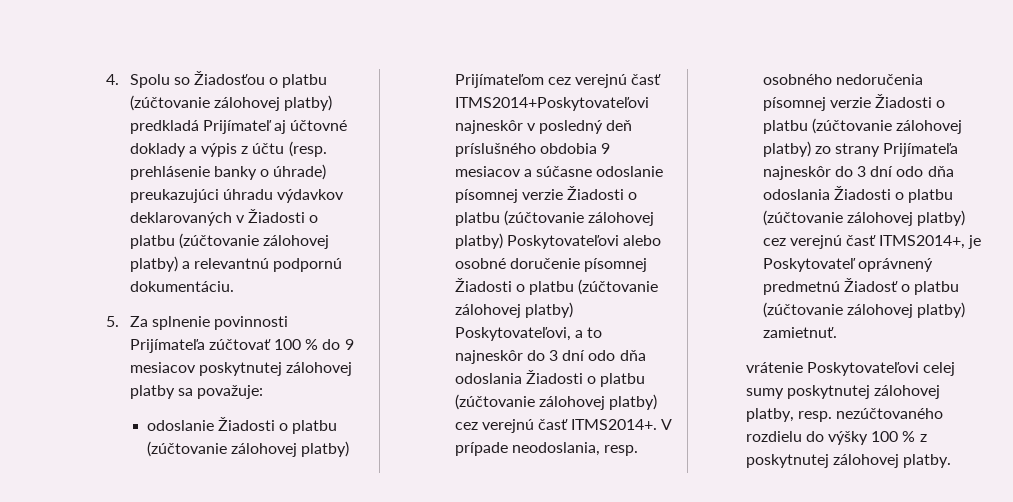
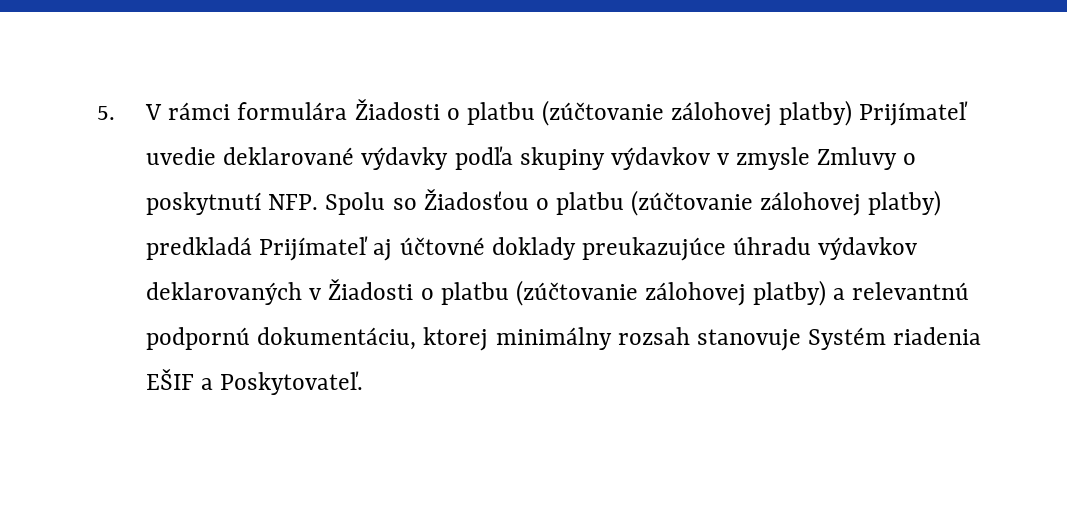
[106,74,120,85] 4. -> [96,98,969,126] [146,146,917,170] [146,192,319,215] 5. V rámci formulára Žiadosti o platbu (zúčtovanie zálohovej platby) Prijímateľ uvedie deklarované výdavky podľa skupiny výdavkov v zmysle Zmluvy o poskytnutí NFP.
[188,141,327,157] [129,164,327,180] [129,189,219,203] a výpis z účtu (resp. prehlásenie banky o úhrade) preukazujúci -> [581,237,726,261] preukazujúce
[129,281,234,292] [106,316,288,330] [129,339,354,353] [129,362,352,376] [129,385,263,399] [146,417,338,434] [146,441,350,457] [454,74,662,88] [454,97,649,111] [454,120,633,134] [454,143,611,157] [454,166,664,177] [454,186,638,203] [454,210,655,226] [454,233,662,249] [454,258,648,272] [454,278,659,295] [454,302,573,318] [454,327,603,341] [454,350,646,364] [454,370,646,387] [454,394,658,410] [454,419,673,433] [454,442,639,456] [762,74,923,85] [762,94,946,111] [762,118,963,134] [762,141,959,157] [762,166,954,180] [762,186,954,203] [762,210,966,226] [762,235,982,249] [762,258,933,272] [762,278,960,295] [762,302,966,318] [762,327,837,338] [745,362,955,376] [745,385,940,399] [745,408,943,422] [745,431,927,445] [745,454,951,468] dokumentáciu. // 5. Za splnenie povinnosti Prijímateľa zúčtovať 100 % do 9 mesiacov poskytnutej zálohovej platby sa považuje: // odoslanie Žiadosti o platbu (zúčtovanie zálohovej platby) Prijímateľom cez verejnú časť ITMS2014+Poskytovateľovi najneskôr v posledný deň príslušného obdobia 9 mesiacov a súčasne odoslanie písomnej verzie Žiadosti o platbu (zúčtovanie zálohovej platby) Poskytovateľovi alebo osobné doručenie písomnej Žiadosti o platbu (zúčtovanie zálohovej platby) Poskytovateľovi, a to najneskôr do 3 dní odo dňa odoslania Žiadosti o platbu (zúčtovanie zálohovej platby) cez verejnú časť ITMS2014+. V prípade neodoslania, resp. osobného nedoručenia písomnej verzie Žiadosti o platbu (zúčtovanie zálohovej platby) zo strany Prijímateľa najneskôr do 3 dní odo dňa odoslania Žiadosti o platbu (zúčtovanie zálohovej platby) cez verejnú časť ITMS2014+, je Poskytovateľ oprávnený predmetnú Žiadosť o platbu (zúčtovanie zálohovej platby) zamietnuť. // vrátenie Poskytovateľovi celej sumy poskytnutej zálohovej platby, resp. nezúčtovaného rozdielu do výšky 100 % z poskytnutej zálohovej platby. -> [257,327,982,351] [146,368,364,395] dokumentáciu, ktorej minimálny rozsah stanovuje Systém riadenia EŠIF a Poskytovateľ.

